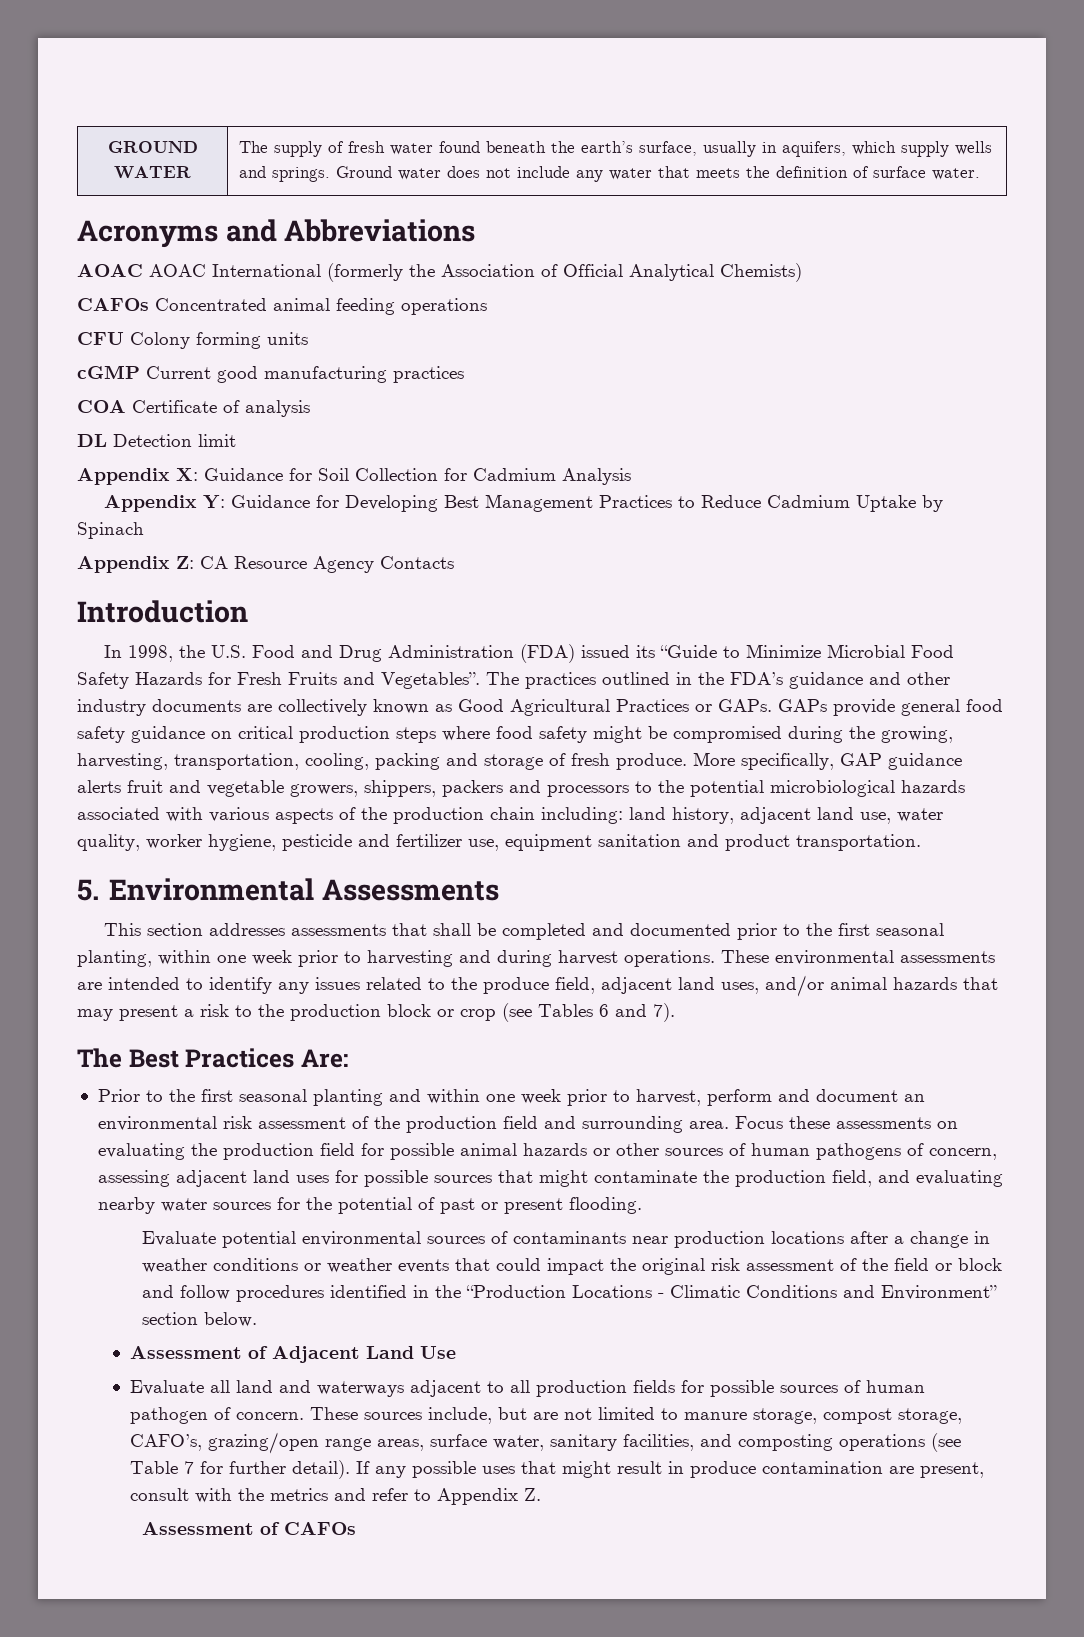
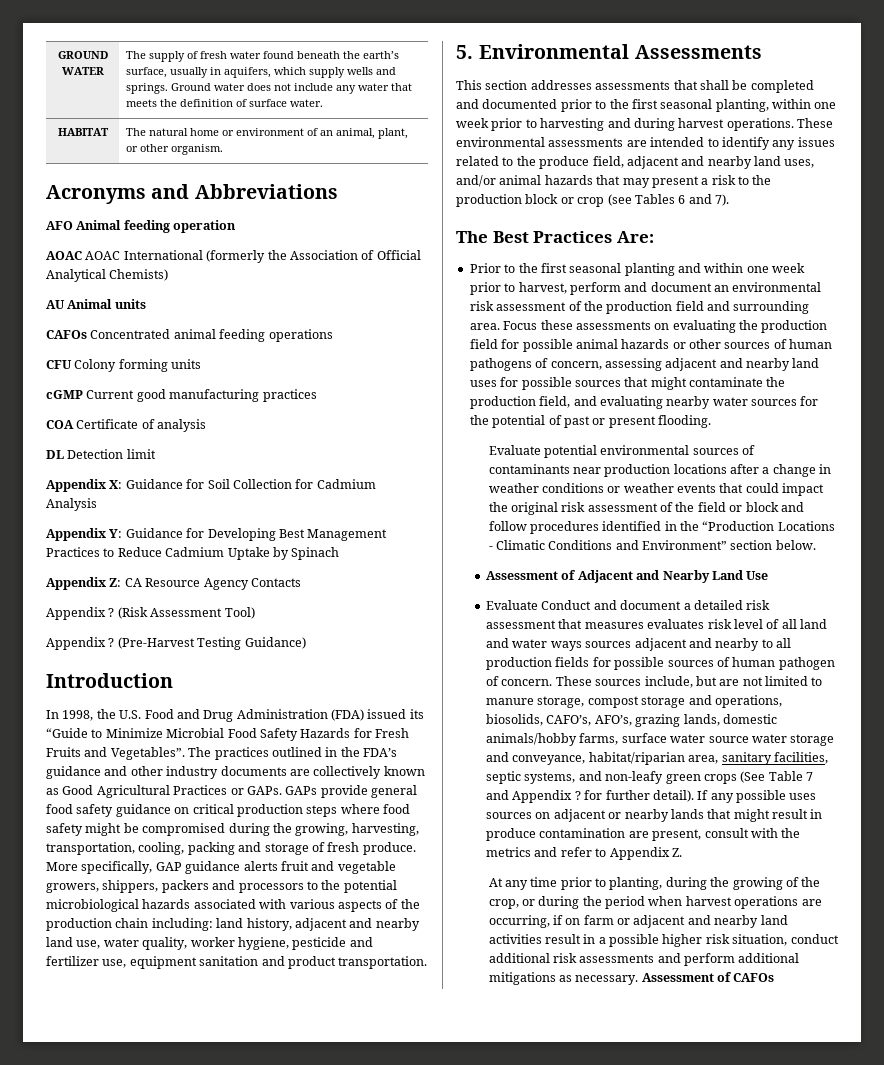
(981, 174) none -> [58,128,109,136] [126,128,409,139] [126,144,224,155] // HABITAT | The natural home or environment of an animal, plant, or other organism.
(476, 230) none -> [46,220,237,233] // AFO Animal feeding operation
(802, 272) none -> [46,299,146,309] // AU Animal units
(454, 562) none -> [46,607,255,620] [46,637,306,650] // Appendix ? (Risk Assessment Tool) // Appendix ? (Pre-Harvest Testing Guidance)
(811, 815) none -> [349,918,420,931] and nearby
(672, 985) none -> [681,156,752,169] and nearby
(247, 1178) none -> [719,358,790,371] and nearby
(361, 1354) none -> [636,570,710,583] and Nearby
[210,1380,482,1397] all land and waterways adjacent -> [541,600,771,610] [486,619,828,629] [486,638,760,651] Conduct and document a detailed risk assessment that measures evaluates risk level of all land and water ways sources adjacent and nearby
[898,1408,963,1424] [130,1432,962,1454] [130,1461,195,1474] storage, CAFO’s, grazing/open range areas, surface water, sanitary facilities, and composting operations (see Table 7 -> [641,695,782,708] [486,714,777,727] [486,733,835,746] [486,752,828,765] [486,771,814,784] [486,790,581,803] storage and operations, biosolids, CAFO’s, AFO’s, grazing lands, domestic animals/hobby farms, surface water source water storage and conveyance, habitat/riparian area, sanitary facilities, septic systems, and non-leafy green crops (See Table 7 and Appendix ?
(516, 1470) none -> [486,809,704,822] sources on adjacent or nearby lands
(542, 1494) none -> [488,877,821,890] [488,896,822,909] [488,915,788,928] [488,934,839,947] [488,953,800,966] [488,972,639,985] At any time prior to planting, during the growing of the crop, or during the period when harvest operations are occurring, if on farm or adjacent and nearby land activities result in a possible higher risk situation, conduct additional risk assessments and perform additional mitigations as necessary.

